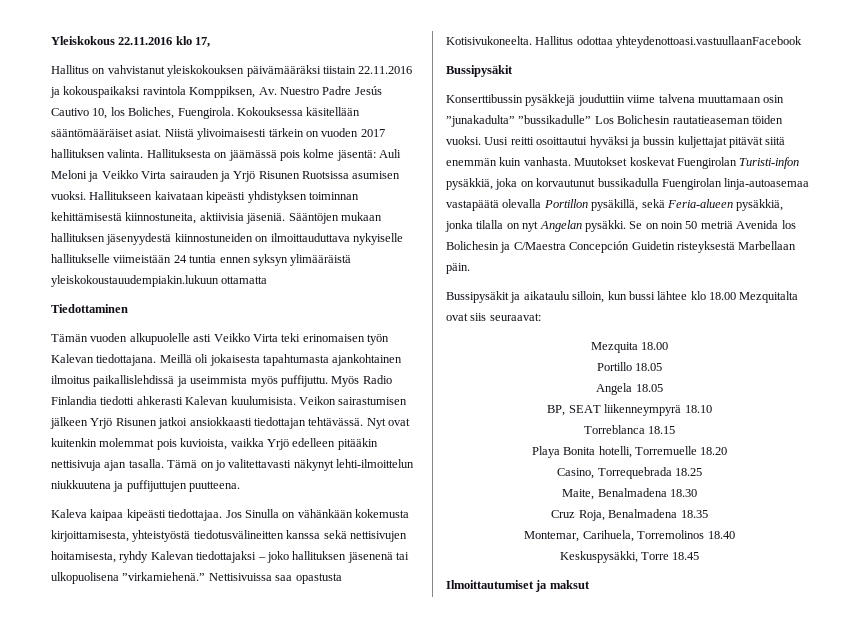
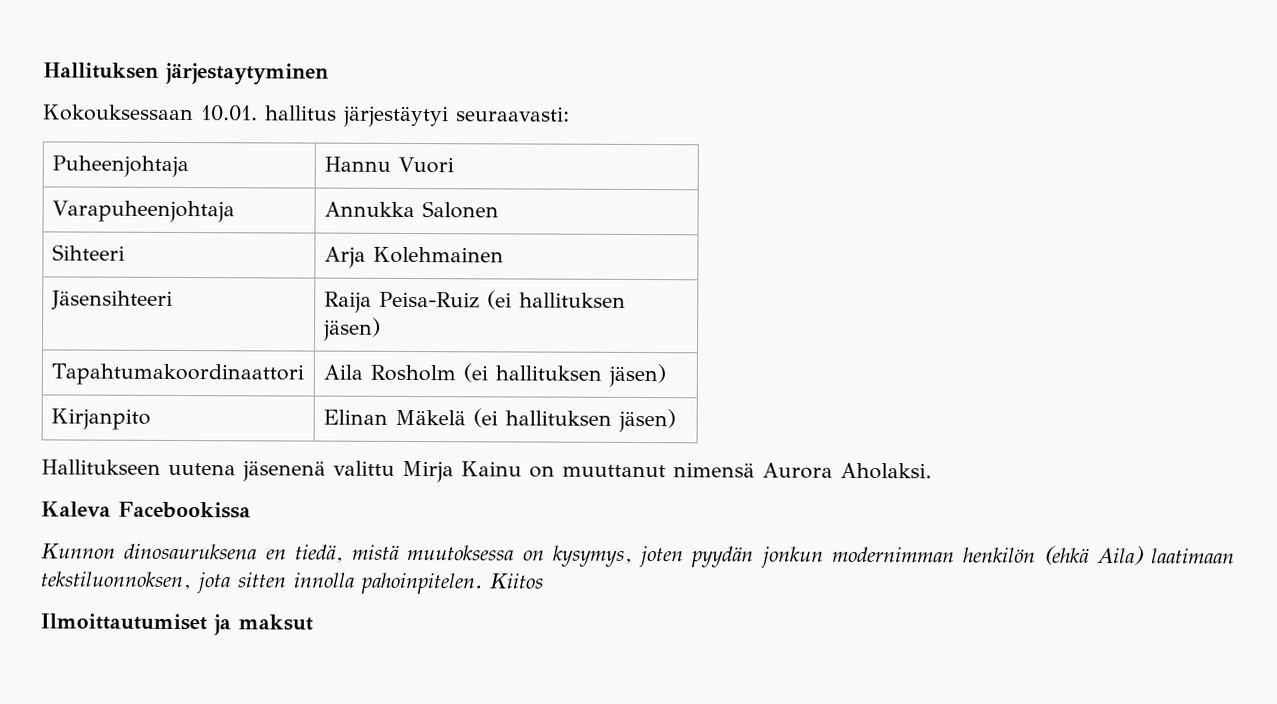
[51,36,211,47] [51,65,413,77] [50,86,382,98] [51,107,361,119] [51,128,385,140] [51,149,401,161] [51,170,401,182] [51,191,359,203] [51,212,382,224] [51,233,403,245] [51,254,352,266] [51,275,268,287] [51,304,128,313] [51,333,389,345] [51,354,403,366] [51,375,392,387] [51,396,408,405] [50,417,410,429] [51,438,378,450] [51,459,414,471] [51,480,241,492] [51,509,409,521] [51,530,407,542] [51,551,409,563] [51,572,342,584] [446,36,803,48] [446,65,513,77] [446,94,785,106] [446,115,783,127] [446,136,786,148] [446,157,800,169] [446,178,810,190] [446,199,784,211] [445,220,796,232] [446,241,797,253] [446,263,470,274] [446,291,799,303] [446,313,541,321] [590,342,669,353] [596,362,663,371] [596,383,663,395] [547,404,712,416] [583,425,676,434] [531,446,728,458] [557,467,702,479] [562,488,697,500] [551,509,708,521] [524,530,735,542] [559,551,700,563] Yleiskokous 22.11.2016 klo 17, // Hallitus on vahvistanut yleiskokouksen päivämääräksi tiistain 22.11.2016 ja kokouspaikaksi ravintola Komppiksen, Av. Nuestro Padre Jesús Cautivo 10, los Boliches, Fuengirola. Kokouksessa käsitellään sääntömääräiset asiat. Niistä ylivoimaisesti tärkein on vuoden 2017 hallituksen valinta. Hallituksesta on jäämässä pois kolme jäsentä: Auli Meloni ja Veikko Virta sairauden ja Yrjö Risunen Ruotsissa asumisen vuoksi. Hallitukseen kaivataan kipeästi yhdistyksen toiminnan kehittämisestä kiinnostuneita, aktiivisia jäseniä. Sääntöjen mukaan hallituksen jäsenyydestä kiinnostuneiden on ilmoittauduttava nykyiselle hallitukselle viimeistään 24 tuntia ennen syksyn ylimääräistä yleiskokoustauudempiakin.lukuun ottamatta // Tiedottaminen // Tämän vuoden alkupuolelle asti Veikko Virta teki erinomaisen työn Kalevan tiedottajana. Meillä oli jokaisesta tapahtumasta ajankohtainen ilmoitus paikallislehdissä ja useimmista myös puffijuttu. Myös Radio Finlandia tiedotti ahkerasti Kalevan kuulumisista. Veikon sairastumisen jälkeen Yrjö Risunen jatkoi ansiokkaasti tiedottajan tehtävässä. Nyt ovat kuitenkin molemmat pois kuvioista, vaikka Yrjö edelleen pitääkin nettisivuja ajan tasalla. Tämä on jo valitettavasti näkynyt lehti-ilmoittelun niukkuutena ja puffijuttujen puutteena. // Kaleva kaipaa kipeästi tiedottajaa. Jos Sinulla on vähänkään kokemusta kirjoittamisesta, yhteistyöstä tiedotusvälineitten kanssa sekä nettisivujen hoitamisesta, ryhdy Kalevan tiedottajaksi – joko hallituksen jäsenenä tai ulkopuolisena ”virkamiehenä.” Nettisivuissa saa opastusta Kotisivukoneelta. Hallitus odottaa yhteydenottoasi.vastuullaanFacebook // Bussipysäkit // Konserttibussin pysäkkejä jouduttiin viime talvena muuttamaan osin ”junakadulta” ”bussikadulle” Los Bolichesin rautatieaseman töiden vuoksi. Uusi reitti osoittautui hyväksi ja bussin kuljettajat pitävät siitä enemmän kuin vanhasta. Muutokset koskevat Fuengirolan Turisti-infon pysäkkiä, joka on korvautunut bussikadulla Fuengirolan linja-autoasemaa vastapäätä olevalla Portillon pysäkillä, sekä Feria-alueen pysäkkiä, jonka tilalla on nyt Angelan pysäkki. Se on noin 50 metriä Avenida los Bolichesin ja C/Maestra Concepción Guidetin risteyksestä Marbellaan päin. // Bussipysäkit ja aikataulu silloin, kun bussi lähtee klo 18.00 Mezquitalta ovat siis seuraavat: // Mezquita 18.00 // Portillo 18.05 // Angela 18.05 // BP, SEAT liikenneympyrä 18.10 // Torreblanca 18.15 // Playa Bonita hotelli, Torremuelle 18.20 // Casino, Torrequebrada 18.25 // Maite, Benalmadena 18.30 // Cruz Roja, Benalmadena 18.35 // Montemar, Carihuela, Torremolinos 18.40 // Keskuspysäkki, Torre 18.45 -> [43,62,329,85] [43,104,570,128] [51,155,189,178] [323,156,454,174] [51,200,235,223] [323,201,499,219] [51,244,125,261] [323,246,504,268] [50,290,173,310] [323,290,626,313] [322,317,381,341] [50,363,304,386] [322,363,666,388] [50,408,151,430] [322,408,676,433] [41,459,932,483] [41,501,251,519] [41,543,1235,568] [40,571,544,595] Hallituksen järjestaytyminen // Kokouksessaan 10.01. hallitus järjestäytyi seuraavasti: // Puheenjohtaja | Hannu Vuori // Varapuheenjohtaja | Annukka Salonen // Sihteeri | Arja Kolehmainen // Jäsensihteeri | Raija Peisa-Ruiz (ei hallituksen jäsen) // Tapahtumakoordinaattori | Aila Rosholm (ei hallituksen jäsen) // Kirjanpito | Elinan Mäkelä (ei hallituksen jäsen) // Hallitukseen uutena jäsenenä valittu Mirja Kainu on muuttanut nimensä Aurora Aholaksi. // Kaleva Facebookissa // Kunnon dinosauruksena en tiedä, mistä muutoksessa on kysymys, joten pyydän jonkun modernimman henkilön (ehkä Aila) laatimaan tekstiluonnoksen, jota sitten innolla pahoinpitelen. Kiitos

